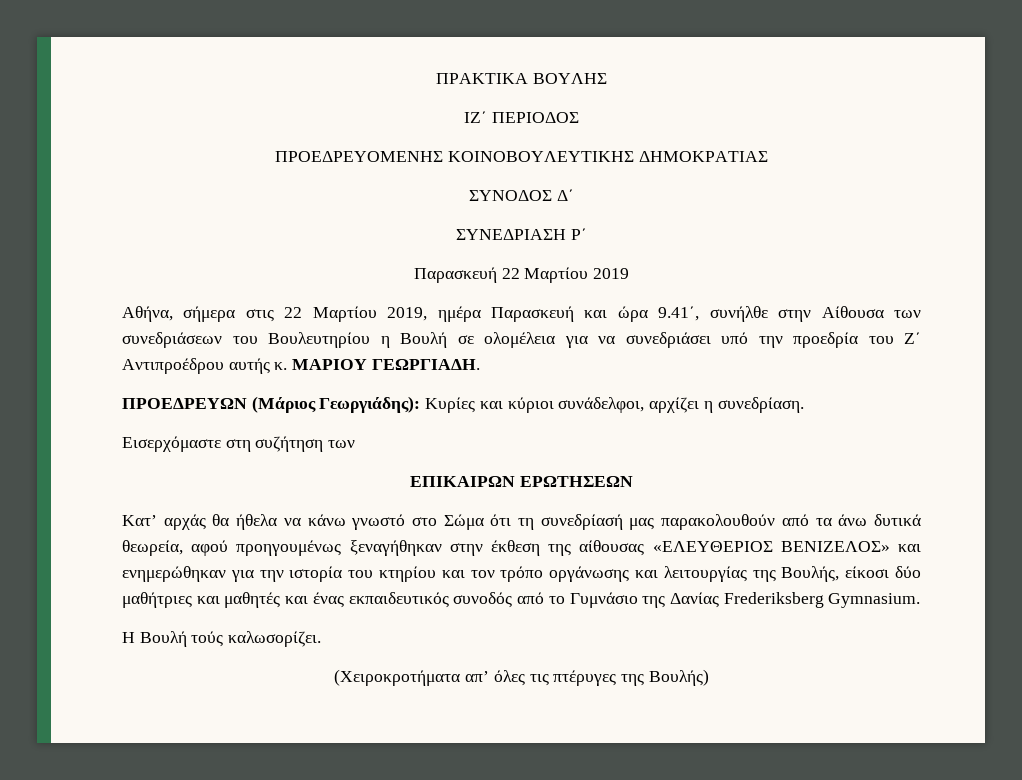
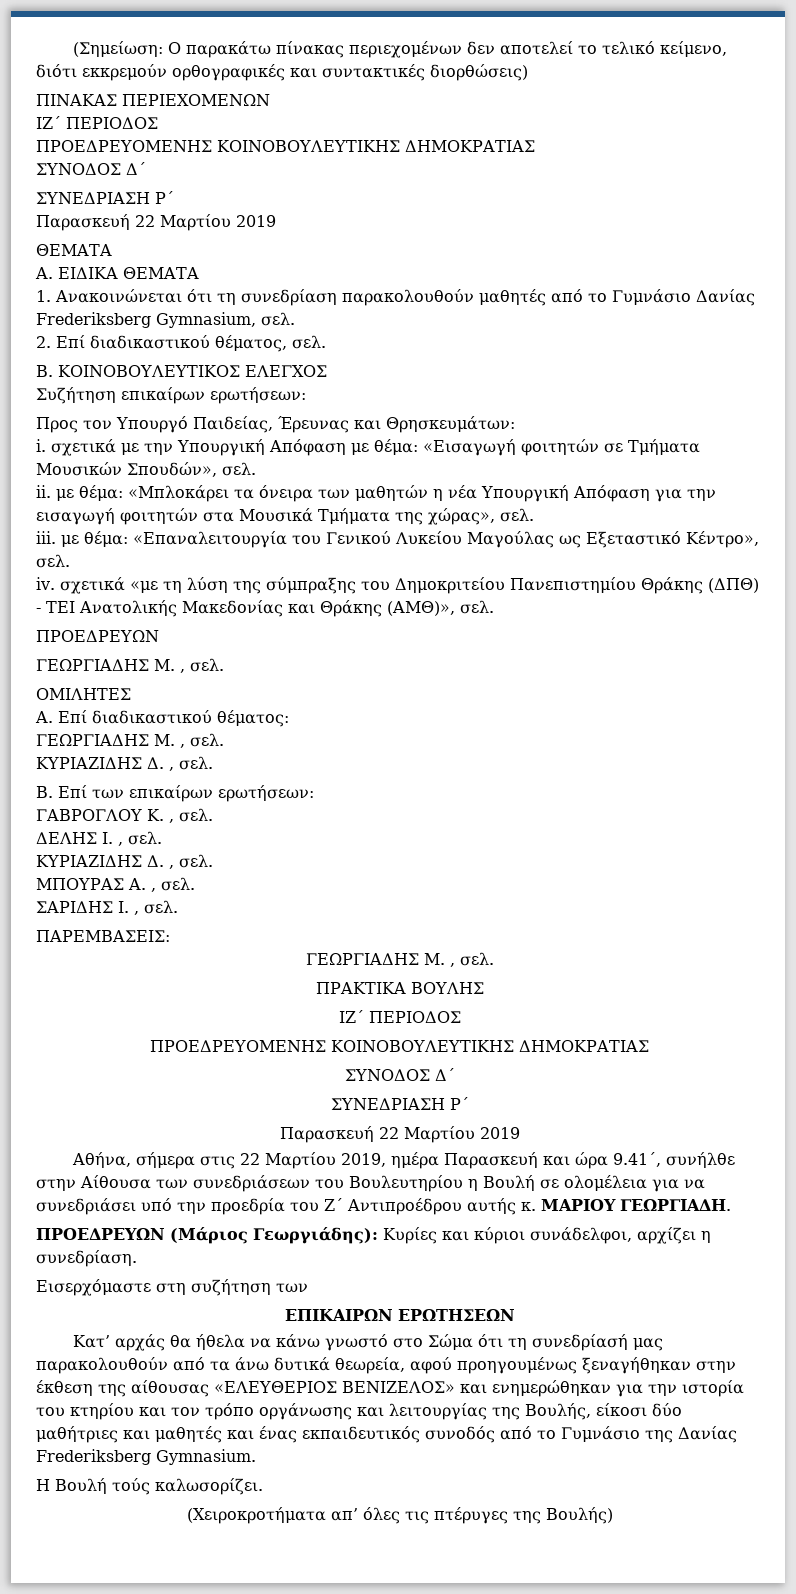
(436, 78) none -> [73,41,728,58] [36,64,528,81] [36,94,270,106] [36,116,158,129] [36,140,535,152] [36,162,146,175] [36,191,174,204] [36,214,276,231] [36,244,112,256] [35,267,199,279] [36,289,755,306] [36,312,295,328] [36,335,326,352] [36,365,327,377] [36,387,306,404] [36,416,515,433] [36,439,700,456] [36,462,256,477] [36,485,716,502] [36,508,534,525] [36,531,759,548] [36,554,70,568] [36,577,759,594] [36,600,494,617] [36,630,159,642] [36,658,224,673] [36,688,131,700] [35,710,289,727] [36,733,224,748] [36,756,213,771] [36,785,314,802] [36,808,213,823] [36,831,162,846] [36,854,213,869] [36,877,195,892] [36,900,178,915] [36,930,170,942] [305,952,494,967] (Σημείωση: Ο παρακάτω πίνακας περιεχομένων δεν αποτελεί το τελικό κείμενο, διότι εκκρεμούν ορθογραφικές και συντακτικές διορθώσεις) // ΠΙΝΑΚΑΣ ΠΕΡΙΕΧΟΜΕΝΩΝ // ΙΖ΄ ΠΕΡΙΟΔΟΣ // ΠΡΟΕΔΡΕΥΟΜΕΝΗΣ ΚΟΙΝΟΒΟΥΛΕΥΤΙΚΗΣ ΔΗΜΟΚΡΑΤΙΑΣ // ΣΥΝΟΔΟΣ Δ΄ // ΣΥΝΕΔΡΙΑΣΗ Ρ΄ // Παρασκευή 22 Μαρτίου 2019 // ΘΕΜΑΤΑ // Α. ΕΙΔΙΚΑ ΘΕΜΑΤΑ // 1. Ανακοινώνεται ότι τη συνεδρίαση παρακολουθούν μαθητές από το Γυμνάσιο Δανίας Frederiksberg Gymnasium, σελ. // 2. Επί διαδικαστικού θέματος, σελ. // Β. ΚΟΙΝΟΒΟΥΛΕΥΤΙΚΟΣ ΕΛΕΓΧΟΣ // Συζήτηση επικαίρων ερωτήσεων: // Προς τον Υπουργό Παιδείας, Έρευνας και Θρησκευμάτων: // i. σχετικά με την Υπουργική Απόφαση με θέμα: «Εισαγωγή φοιτητών σε Τμήματα Μουσικών Σπουδών», σελ. // ii. με θέμα: «Μπλοκάρει τα όνειρα των μαθητών η νέα Υπουργική Απόφαση για την εισαγωγή φοιτητών στα Μουσικά Τμήματα της χώρας», σελ. // iii. με θέμα: «Επαναλειτουργία του Γενικού Λυκείου Μαγούλας ως Εξεταστικό Κέντρο», σελ. // iv. σχετικά «με τη λύση της σύμπραξης του Δημοκριτείου Πανεπιστημίου Θράκης (ΔΠΘ) - ΤΕΙ Ανατολικής Μακεδονίας και Θράκης (ΑΜΘ)», σελ. // ΠΡΟΕΔΡΕΥΩΝ // ΓΕΩΡΓΙΑΔΗΣ Μ. , σελ. // ΟΜΙΛΗΤΕΣ // Α. Επί διαδικαστικού θέματος: // ΓΕΩΡΓΙΑΔΗΣ Μ. , σελ. // ΚΥΡΙΑΖΙΔΗΣ Δ. , σελ. // Β. Επί των επικαίρων ερωτήσεων: // ΓΑΒΡΟΓΛΟΥ Κ. , σελ. // ΔΕΛΗΣ Ι. , σελ. // ΚΥΡΙΑΖΙΔΗΣ Δ. , σελ. // ΜΠΟΥΡΑΣ Α. , σελ. // ΣΑΡΙΔΗΣ Ι. , σελ. // ΠΑΡΕΜΒΑΣΕΙΣ: // ΓΕΩΡΓΙΑΔΗΣ Μ. , σελ. //

